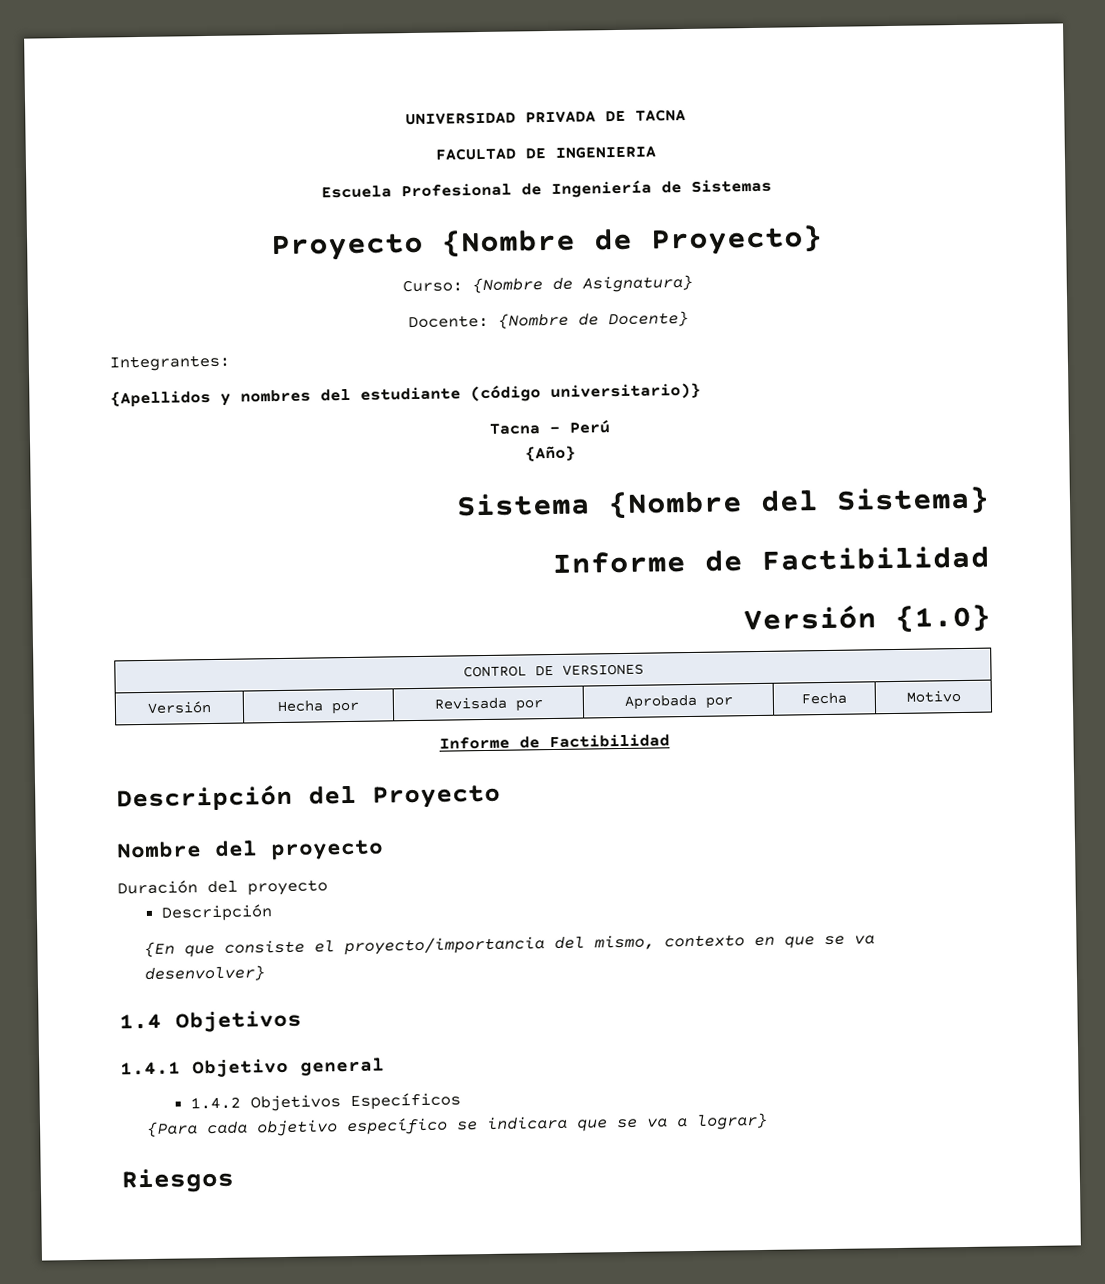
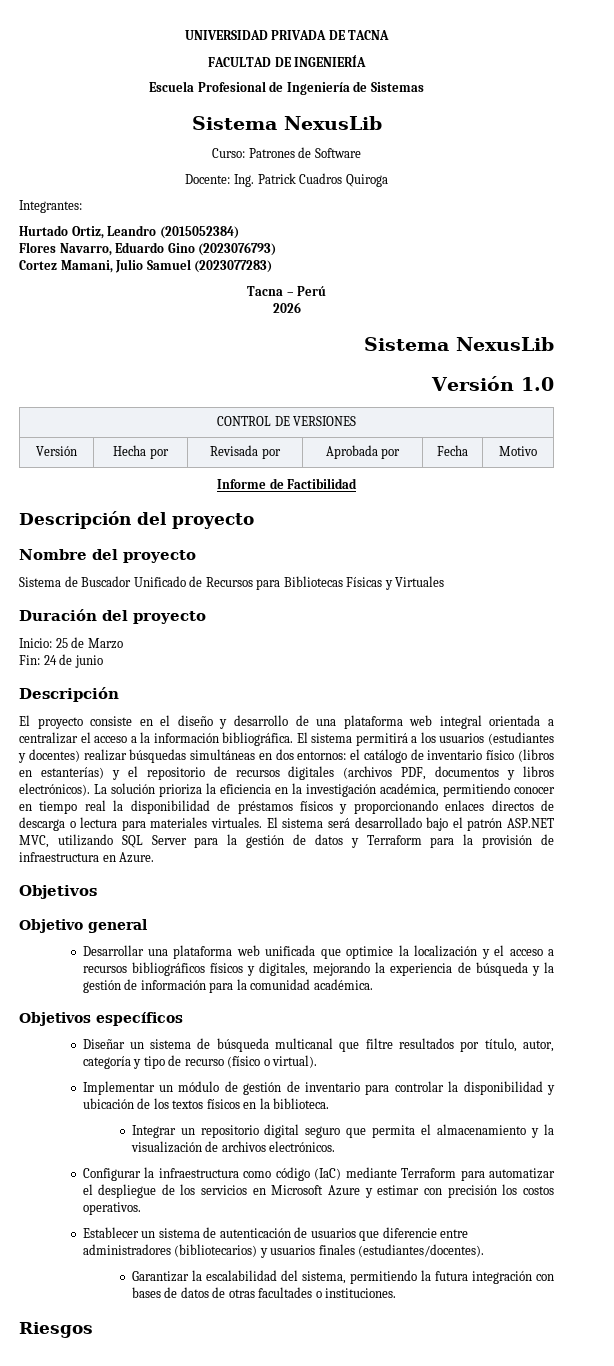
[554,145,656,159] INGENIERIA -> [294,55,367,67] INGENIERÍA
[271,225,823,262] [401,274,693,294] [407,310,689,329] [109,354,230,372] [110,382,701,408] Proyecto {Nombre de Proyecto} // Curso: {Nombre de Asignatura} // Docente: {Nombre de Docente} // Integrantes: // {Apellidos y nombres del estudiante (código universitario)} -> [191,116,382,130] [212,147,361,158] [185,173,388,187] [19,200,82,213] [19,225,239,239] [19,242,277,256] [19,259,273,273] Sistema NexusLib // Curso: Patrones de Software // Docente: Ing. Patrick Cuadros Quiroga // Integrantes: // Hurtado Ortiz, Leandro (2015052384) // Flores Navarro, Eduardo Gino (2023076793) // Cortez Mamani, Julio Samuel (2023077283)
[524,445,576,462] [456,486,990,520] [552,545,990,574] [743,604,991,633] {Año} // Sistema {Nombre del Sistema} // Informe de Factibilidad // Versión {1.0} -> [272,302,301,313] [364,337,554,351] [431,376,554,391] 2026 // Sistema NexusLib // Versión 1.0
[372,784,501,809] Proyecto -> [172,513,254,529] proyecto
[117,879,328,896] [161,904,274,922] [143,934,875,958] [143,965,265,983] [119,1013,162,1030] Duración del proyecto // Descripción // {En que consiste el proyecto/importancia del mismo, contexto en que se va desenvolver} // 1.4 -> [19,576,445,590] [19,609,206,624] [19,637,123,649] [19,654,103,668] [19,687,119,702] [19,715,554,729] [19,732,554,746] [18,749,554,763] [19,766,555,780] [19,783,555,797] [19,800,555,814] [19,817,555,831] [19,834,554,848] [19,852,155,863] Sistema de Buscador Unificado de Recursos para Bibliotecas Físicas y Virtuales // Duración del proyecto // Inicio: 25 de Marzo // Fin: 24 de junio // Descripción // El proyecto consiste en el diseño y desarrollo de una plataforma web integral orientada a centralizar el acceso a la información bibliográfica. El sistema permitirá a los usuarios (estudiantes y docentes) realizar búsquedas simultáneas en dos entornos: el catálogo de inventario físico (libros en estanterías) y el repositorio de recursos digitales (archivos PDF, documentos y libros electrónicos). La solución prioriza la eficiencia en la investigación académica, permitiendo conocer en tiempo real la disponibilidad de préstamos físicos y proporcionando enlaces directos de descarga o lectura para materiales virtuales. El sistema será desarrollado bajo el patrón ASP.NET MVC, utilizando SQL Server para la gestión de datos y Terraform para la provisión de infraestructura en Azure. //
[120,1061,181,1076] 1.4.1 -> (97, 892) none
[189,1092,461,1112] [145,1112,768,1138] 1.4.2 Objetivos Específicos // {Para cada objetivo específico se indicara que se va a lograr} -> [82,945,554,959] [82,962,554,976] [82,979,373,993] [19,1012,183,1026] [82,1038,555,1052] [82,1055,318,1069] [82,1081,555,1095] [82,1098,330,1109] [131,1124,555,1138] [130,1141,336,1153] [82,1167,555,1181] [82,1184,554,1198] [82,1202,141,1215] [82,1227,469,1241] [82,1244,485,1258] [131,1270,555,1284] [131,1287,397,1298] Desarrollar una plataforma web unificada que optimice la localización y el acceso a recursos bibliográficos físicos y digitales, mejorando la experiencia de búsqueda y la gestión de información para la comunidad académica. // Objetivos específicos // Diseñar un sistema de búsqueda multicanal que filtre resultados por título, autor, categoría y tipo de recurso (físico o virtual). // Implementar un módulo de gestión de inventario para controlar la disponibilidad y ubicación de los textos físicos en la biblioteca. // Integrar un repositorio digital seguro que permita el almacenamiento y la visualización de archivos electrónicos. // Configurar la infraestructura como código (IaC) mediante Terraform para automatizar el despliegue de los servicios en Microsoft Azure y estimar con precisión los costos operativos. // Establecer un sistema de autenticación de usuarios que diferencie entre administradores (bibliotecarios) y usuarios finales (estudiantes/docentes). // Garantizar la escalabilidad del sistema, permitiendo la futura integración con bases de datos de otras facultades o instituciones.

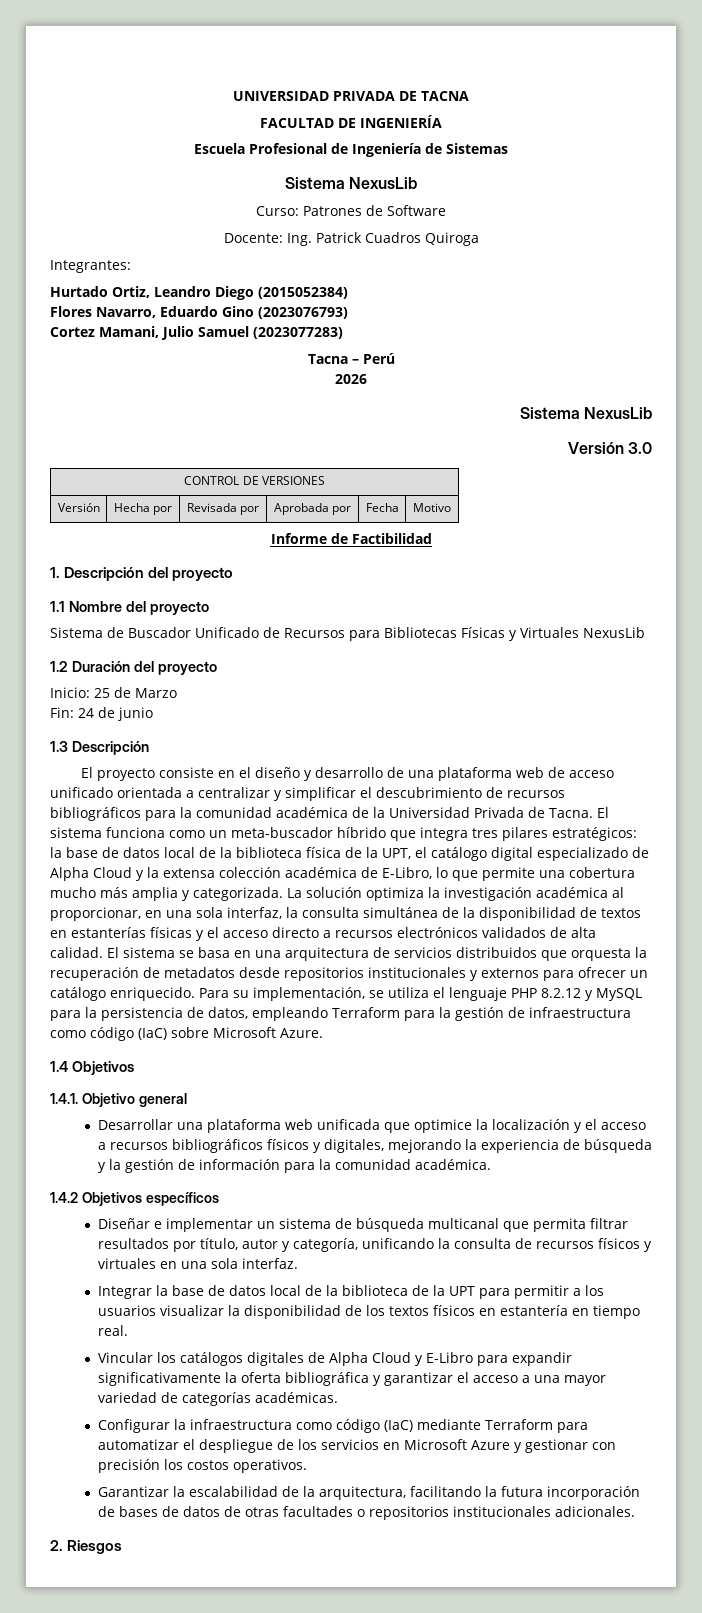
(157, 230) none -> [215,286,254,300] Diego
[521,377,554,391] 1.0 -> [628,442,653,454] 3.0
(358, 483) none -> [50,567,60,578] 1.
(254, 521) none -> [50,601,65,612] 1.1
(445, 581) // -> [583,627,645,638] [50,661,68,672] NexusLib // 1.2
(103, 661) none -> [50,741,68,752] 1.3
[439,715,554,729] [19,732,554,746] [18,749,554,763] [19,766,555,780] [19,783,555,797] [19,800,555,814] [19,817,555,831] [19,834,554,848] [19,852,116,862] integral orientada a centralizar el acceso a la información bibliográfica. El sistema permitirá a los usuarios (estudiantes y docentes) realizar búsquedas simultáneas en dos entornos: el catálogo de inventario físico (libros en estanterías) y el repositorio de recursos digitales (archivos PDF, documentos y libros electrónicos). La solución prioriza la eficiencia en la investigación académica, permitiendo conocer en tiempo real la disponibilidad de préstamos físicos y proporcionando enlaces directos de descarga o lectura para materiales virtuales. El sistema será desarrollado bajo el patrón ASP.NET MVC, utilizando SQL Server para la gestión de datos y Terraform para la provisión de infraestructura en -> [548,767,615,778] [50,787,565,801] [50,807,609,821] [50,827,637,841] [50,847,649,861] [50,867,635,881] [50,887,624,901] [50,907,641,921] [50,927,596,941] [50,947,647,961] [50,967,648,981] [50,987,642,1001] [50,1007,631,1021] [50,1027,276,1041] de acceso unificado orientada a centralizar y simplificar el descubrimiento de recursos bibliográficos para la comunidad académica de la Universidad Privada de Tacna. El sistema funciona como un meta-buscador híbrido que integra tres pilares estratégicos: la base de datos local de la biblioteca física de la UPT, el catálogo digital especializado de Alpha Cloud y la extensa colección académica de E-Libro, lo que permite una cobertura mucho más amplia y categorizada. La solución optimiza la investigación académica al proporcionar, en una sola interfaz, la consulta simultánea de la disponibilidad de textos en estanterías físicas y el acceso directo a recursos electrónicos validados de alta calidad. El sistema se basa en una arquitectura de servicios distribuidos que orquesta la recuperación de metadatos desde repositorios institucionales y externos para ofrecer un catálogo enriquecido. Para su implementación, se utiliza el lenguaje PHP 8.2.12 y MySQL para la persistencia de datos, empleando Terraform para la gestión de infraestructura como código (IaC) sobre Microsoft
(155, 857) none -> [50,1061,68,1072] 1.4
(97, 892) none -> [50,1093,78,1104] 1.4.1.
(373, 984) none -> [50,1192,78,1203] 1.4.2
(125, 1044) none -> [153,1218,253,1232] e implementar
[365,1038,393,1049] filtre -> [532,1218,628,1232] permita filtrar
[523,1040,555,1052] [82,1055,318,1069] [82,1081,555,1095] [82,1098,134,1109] autor, categoría y tipo de recurso (físico o virtual). // Implementar un módulo de gestión de inventario para controlar la disponibilidad y ubicación -> [241,1238,652,1252] [97,1258,298,1269] [97,1285,604,1299] [97,1305,341,1319] autor y categoría, unificando la consulta de recursos físicos y virtuales en una sola interfaz. // Integrar la base de datos local de la biblioteca de la UPT para permitir a los usuarios visualizar la disponibilidad
[259,1098,330,1109] [131,1124,555,1138] [130,1141,336,1153] la biblioteca. // Integrar un repositorio digital seguro que permita el almacenamiento y la visualización de archivos electrónicos. -> [499,1305,640,1319] [97,1325,128,1336] [97,1352,572,1366] [97,1372,606,1386] [97,1392,338,1406] estantería en tiempo real. // Vincular los catálogos digitales de Alpha Cloud y E-Libro para expandir significativamente la oferta bibliográfica y garantizar el acceso a una mayor variedad de categorías académicas.
[377,1185,420,1195] estimar -> [524,1439,588,1453] gestionar
[82,1227,469,1241] [82,1244,485,1258] [131,1270,555,1284] Establecer un sistema de autenticación de usuarios que diferencie entre administradores (bibliotecarios) y usuarios finales (estudiantes/docentes). // Garantizar la escalabilidad del sistema, permitiendo la futura integración con -> [97,1486,640,1500] [97,1506,115,1517] Garantizar la escalabilidad de la arquitectura, facilitando la futura incorporación de
[325,1288,397,1298] instituciones. // -> [368,1506,635,1520] [50,1540,63,1551] repositorios institucionales adicionales. // 2.

